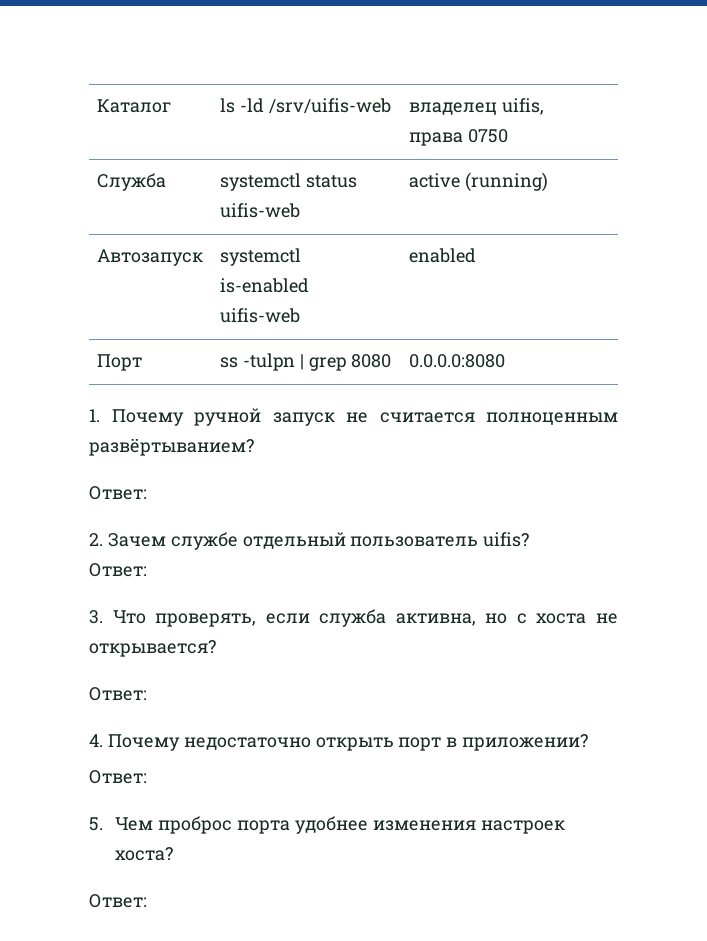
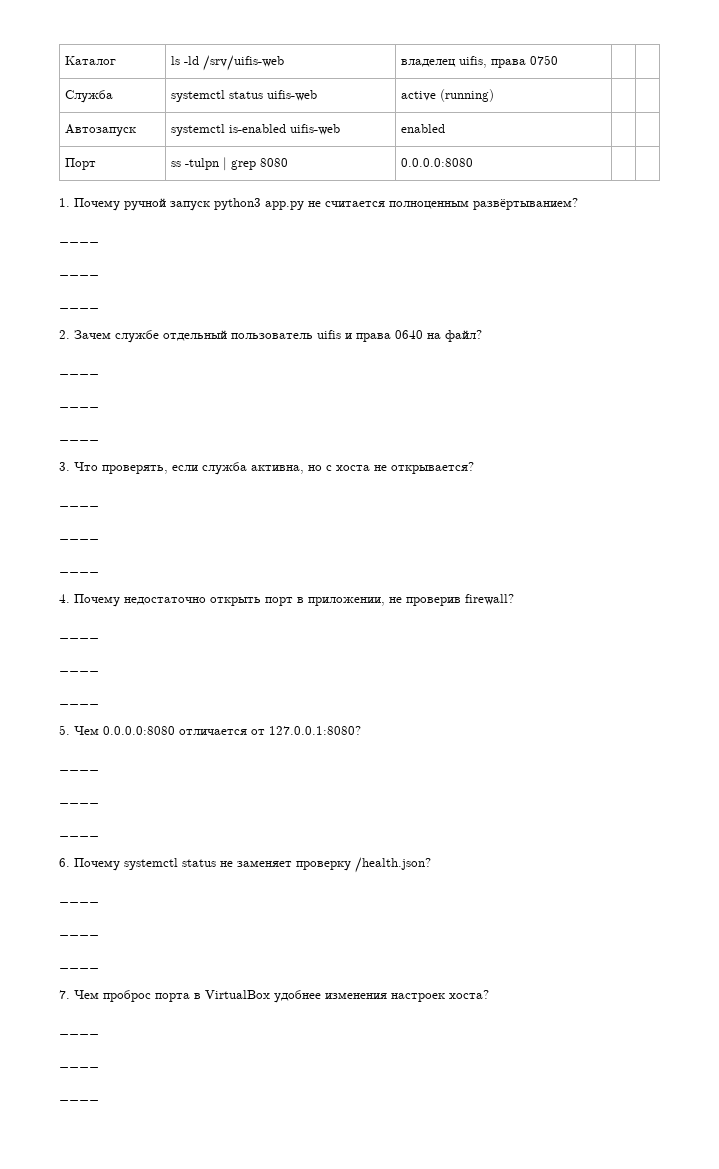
(335, 419) none -> [214,198,304,210] python3 app.py
[89,486,147,500] Ответ: -> [59,240,99,243] [59,273,99,276] [59,306,99,309] ____ // ____ // ____
[483,532,530,547] [89,563,147,577] uifis? // Ответ: -> [317,330,482,342] [59,372,99,375] [59,405,99,408] [59,438,99,441] uifis и права 0640 на файл? // ____ // ____ // ____
[89,687,147,701] Ответ: -> [59,504,99,507] [59,537,99,540] [59,570,99,573] ____ // ____ // ____
[462,734,589,751] [89,770,147,784] [89,817,103,831] приложении? // Ответ: // 5. -> [308,594,514,606] [59,636,99,639] [59,669,99,672] [59,702,99,705] [59,725,361,735] [59,768,99,771] [59,801,99,804] [59,834,99,837] [59,857,431,873] [59,900,99,903] [59,933,99,936] [59,966,99,969] [59,990,70,999] приложении, не проверив firewall? // ____ // ____ // ____ // 5. Чем 0.0.0.0:8080 отличается от 127.0.0.1:8080? // ____ // ____ // ____ // 6. Почему systemctl status не заменяет проверку /health.json? // ____ // ____ // ____ // 7.
(291, 827) none -> [194,990,270,999] в VirtualBox
[89,894,147,908] Ответ: -> [59,1032,99,1035] [59,1065,99,1068] [59,1098,99,1101] ____ // ____ // ____

